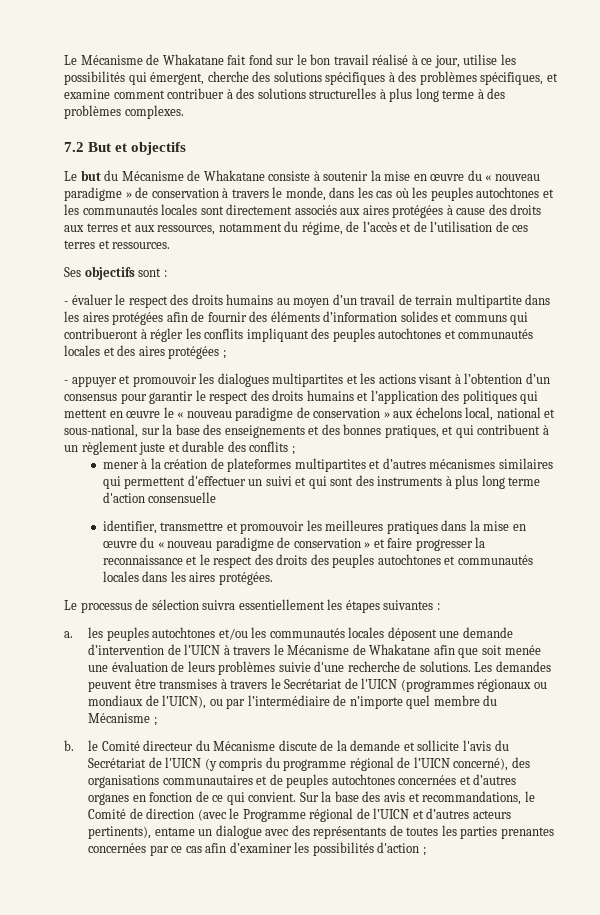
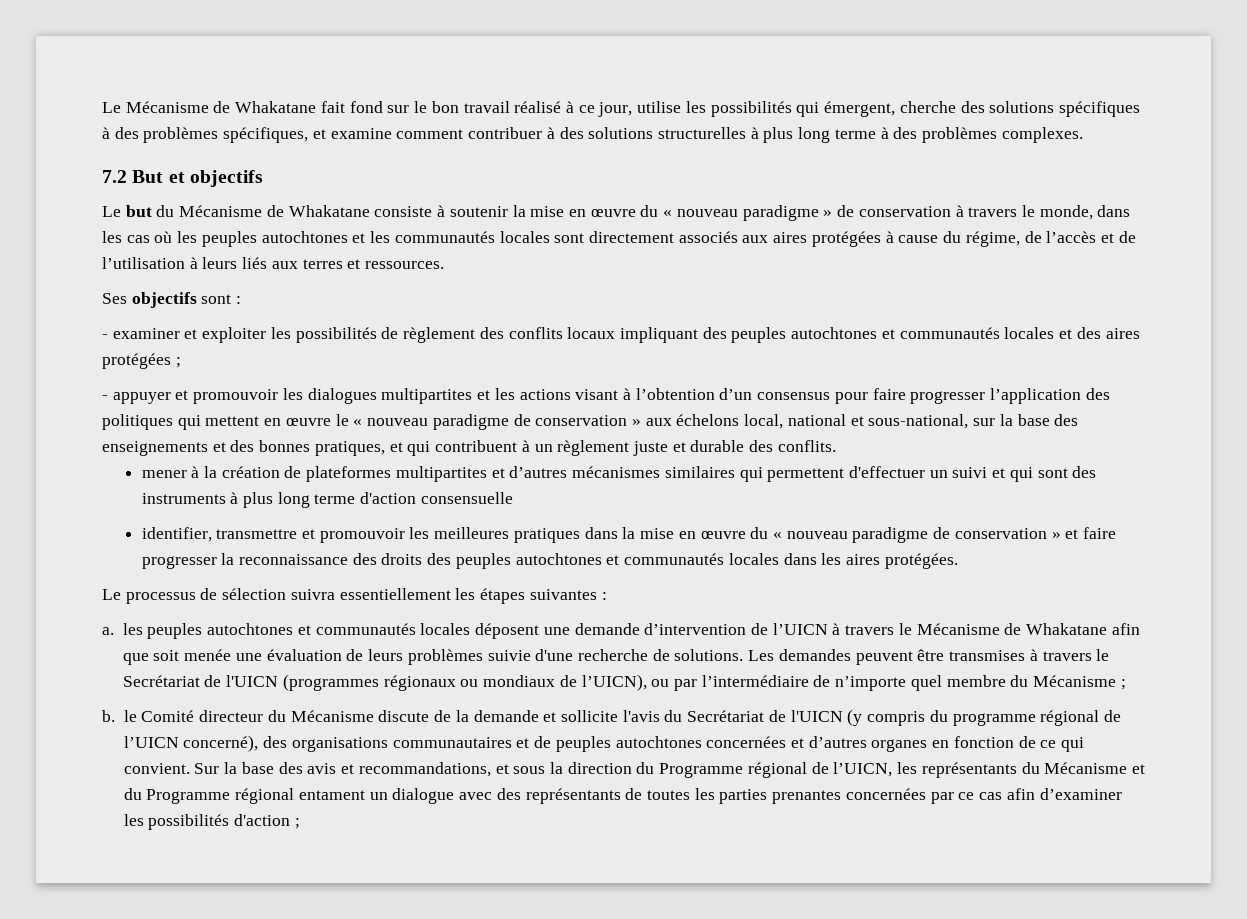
[488,204,542,215] [64,223,282,235] des droits aux terres et aux ressources, notamment -> (939, 239) none
[495,221,529,232] de ces -> [189,257,298,269] à leurs liés aux
[71,294,551,308] [64,311,529,325] [64,328,244,342] évaluer le respect des droits humains au moyen d’un travail de terrain multipartite dans les aires protégées afin de fournir des éléments d’information solides et communs qui contribueront à régler les conflits -> [112,327,616,343] examiner et exploiter les possibilités de règlement des conflits locaux
[149,390,369,404] garantir le respect des droits humains et -> [872,388,986,404] faire progresser
[249,441,295,455] conflits ; -> [777,440,836,452] conflits.
[186,554,253,568] et le respect -> (349, 559) none
[218,627,267,640] et/ou les -> [297,625,311,635] et
[524,791,535,802] [88,808,511,822] [88,826,195,839] le Comité de direction (avec le Programme régional de l’UICN et d’autres acteurs pertinents), entame -> [495,762,1145,778] [123,788,365,804] et sous la direction du Programme régional de l’UICN, les représentants du Mécanisme et du Programme régional entament

